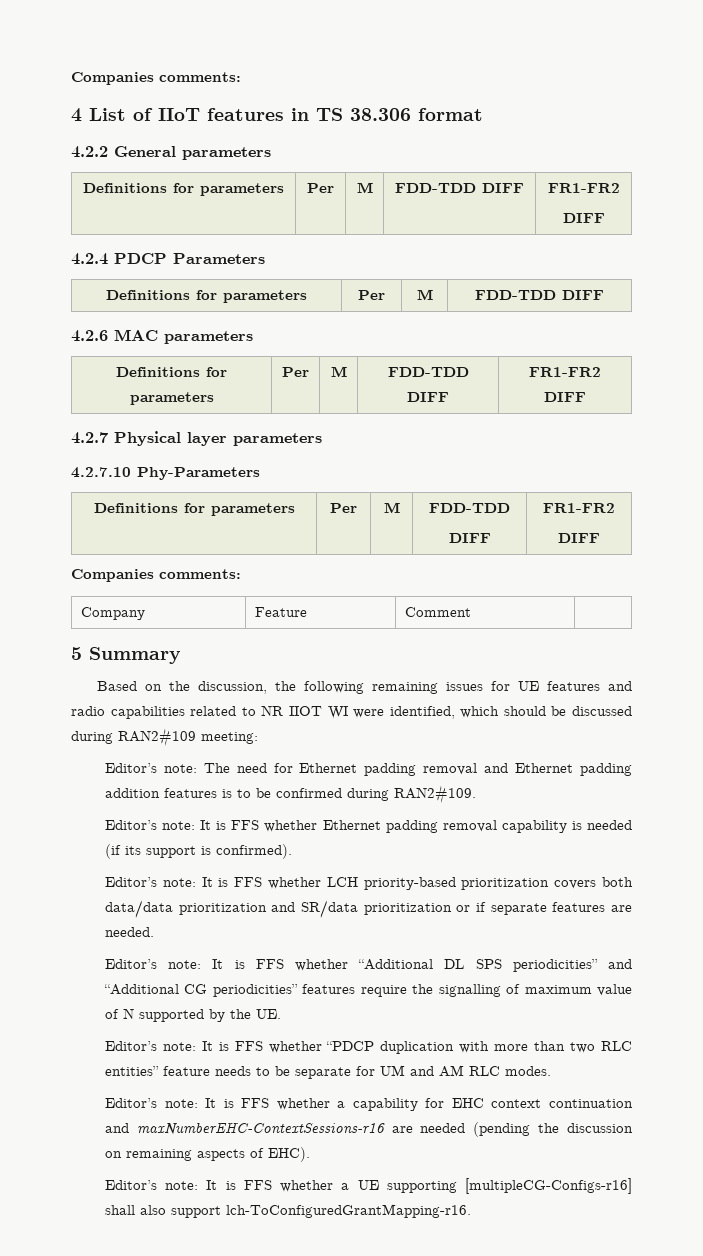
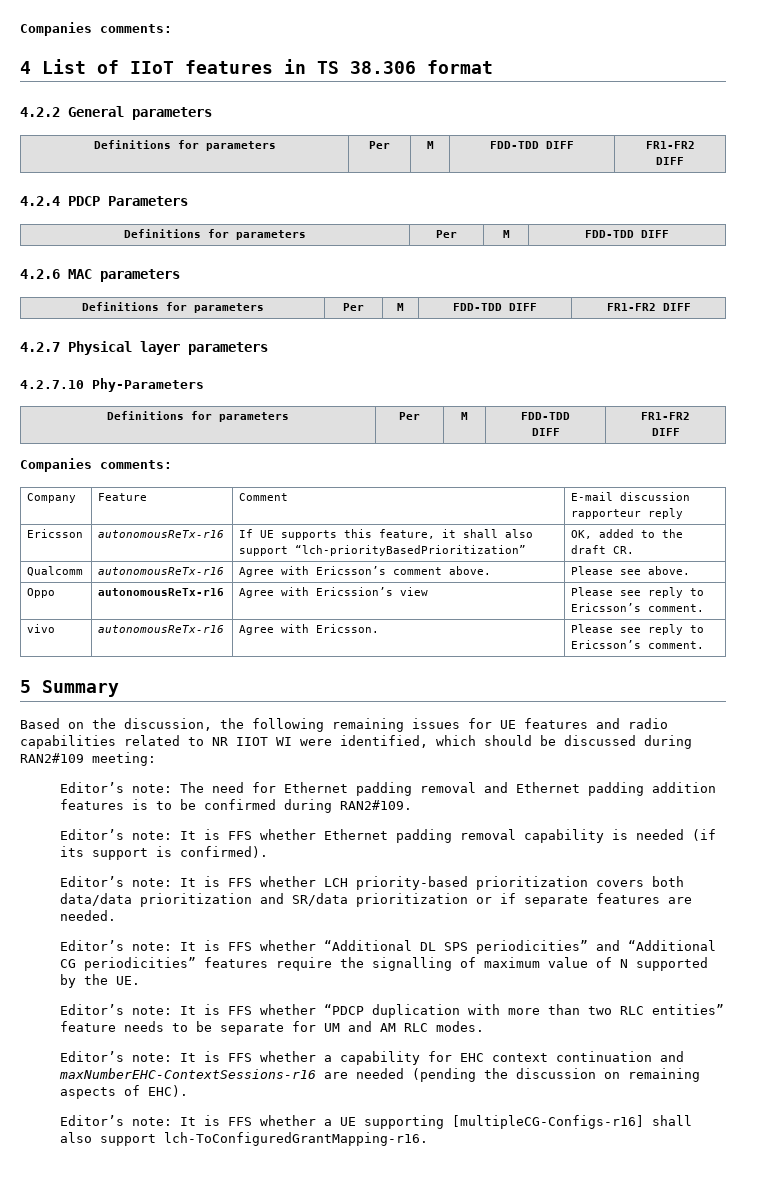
(472, 612) none -> [571,492,691,501] [571,508,684,519] [27,529,84,538] [98,530,225,538] [239,529,534,540] [239,545,527,556] [571,529,684,539] [571,545,635,554] [27,566,84,576] [98,567,225,575] [239,566,492,577] [571,566,691,575] [27,588,56,598] [98,588,225,596] [239,587,429,598] [571,587,705,598] [571,603,705,612] [27,624,56,633] [98,625,225,633] [239,624,380,635] [571,624,705,635] [571,640,705,649] E-mail discussion rapporteur reply // Ericsson | autonomousReTx-r16 | If UE supports this feature, it shall also support “lch-priorityBasedPrioritization” | OK, added to the draft CR. // Qualcomm | autonomousReTx-r16 | Agree with Ericsson’s comment above. | Please see above. // Oppo | autonomousReTx-r16 | Agree with Ericssion’s view | Please see reply to Ericsson’s comment. // vivo | autonomousReTx-r16 | Agree with Ericsson. | Please see reply to Ericsson’s comment.

